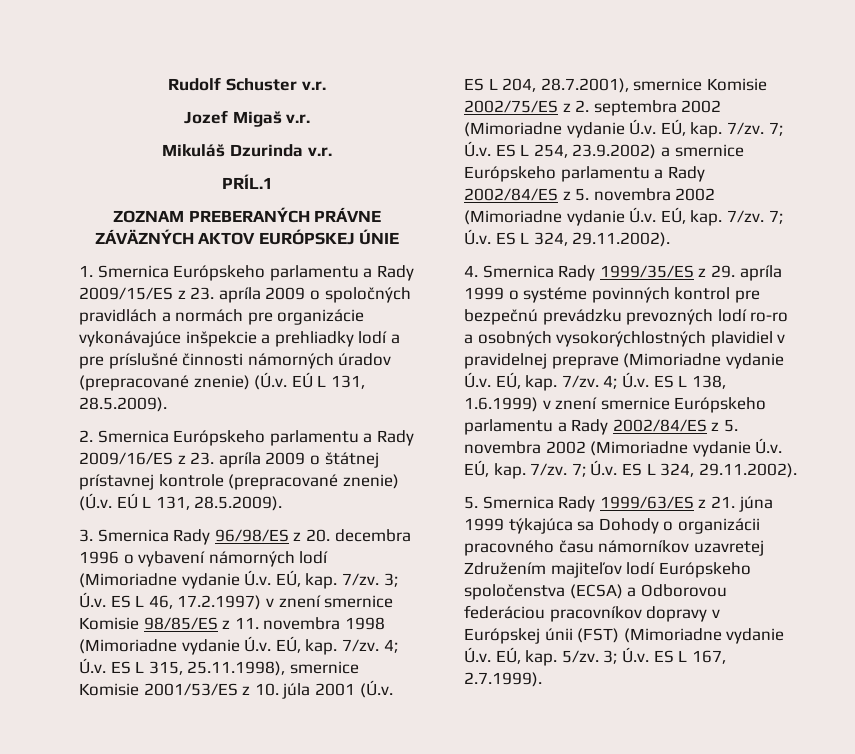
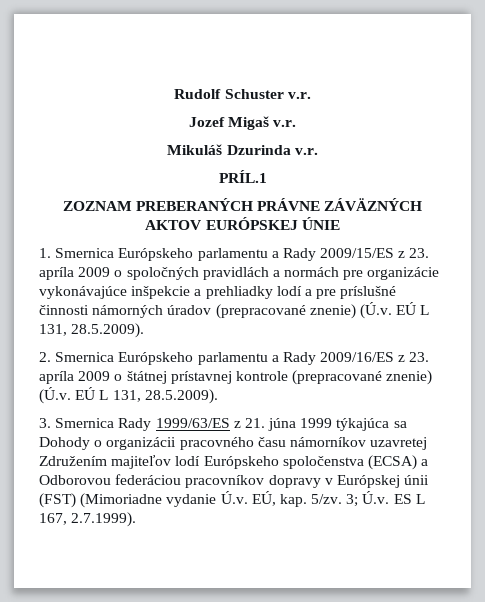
[214,529,411,542] [79,551,329,567] [79,570,398,589] [79,592,394,610] [79,617,385,630] [79,636,398,655] [79,658,359,676] [79,680,393,699] [464,78,767,93] [464,100,722,116] [464,119,783,138] [464,141,744,159] [464,166,705,182] [464,188,716,201] [464,207,783,226] [464,229,671,247] [464,265,782,281] [464,287,760,303] [464,309,789,325] [464,331,786,347] [464,353,784,369] [464,372,726,391] [464,397,767,413] [464,419,738,435] [464,438,783,457] [464,460,797,479] [464,496,596,512] 96/98/ES z 20. decembra 1996 o vybavení námorných lodí (Mimoriadne vydanie Ú.v. EÚ, kap. 7/zv. 3; Ú.v. ES L 46, 17.2.1997) v znení smernice Komisie 98/85/ES z 11. novembra 1998 (Mimoriadne vydanie Ú.v. EÚ, kap. 7/zv. 4; Ú.v. ES L 315, 25.11.1998), smernice Komisie 2001/53/ES z 10. júla 2001 (Ú.v. ES L 204, 28.7.2001), smernice Komisie 2002/75/ES z 2. septembra 2002 (Mimoriadne vydanie Ú.v. EÚ, kap. 7/zv. 7; Ú.v. ES L 254, 23.9.2002) a smernice Európskeho parlamentu a Rady 2002/84/ES z 5. novembra 2002 (Mimoriadne vydanie Ú.v. EÚ, kap. 7/zv. 7; Ú.v. ES L 324, 29.11.2002). // 4. Smernica Rady 1999/35/ES z 29. apríla 1999 o systéme povinných kontrol pre bezpečnú prevádzku prevozných lodí ro-ro a osobných vysokorýchlostných plavidiel v pravidelnej preprave (Mimoriadne vydanie Ú.v. EÚ, kap. 7/zv. 4; Ú.v. ES L 138, 1.6.1999) v znení smernice Európskeho parlamentu a Rady 2002/84/ES z 5. novembra 2002 (Mimoriadne vydanie Ú.v. EÚ, kap. 7/zv. 7; Ú.v. ES L 324, 29.11.2002). // 5. Smernica Rady -> (152, 424) none

